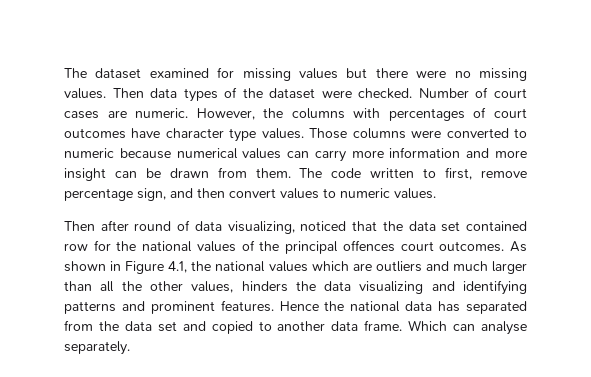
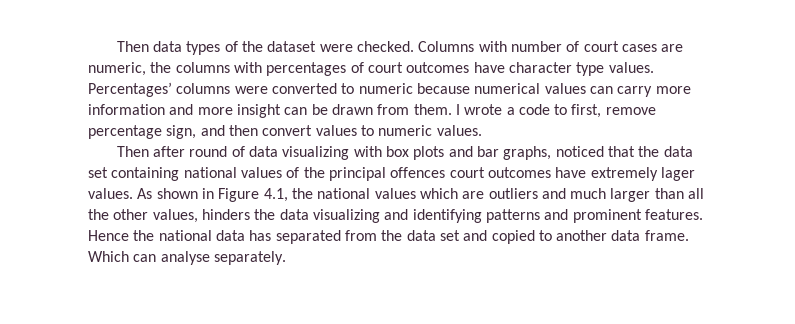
[64,67,527,81] [64,88,106,99] The dataset examined for missing values but there were no missing values. -> (116, 46) none
[418,88,469,98] Number -> [418,41,562,52] Columns with number
[135,108,255,120] numeric. However, -> [88,62,146,76] numeric,
[309,128,348,139] Those -> [88,82,172,97] Percentages’
[299,168,415,178] The code written -> [455,104,550,115] I wrote a code
[227,221,295,234] visualizing, -> [282,146,552,160] visualizing with box plots and bar graphs,
[466,221,528,231] [64,240,137,251] contained row for the -> [111,167,180,181] containing
[439,241,505,252] outcomes. -> [487,167,695,181] [88,188,133,199] outcomes have extremely lager values.

